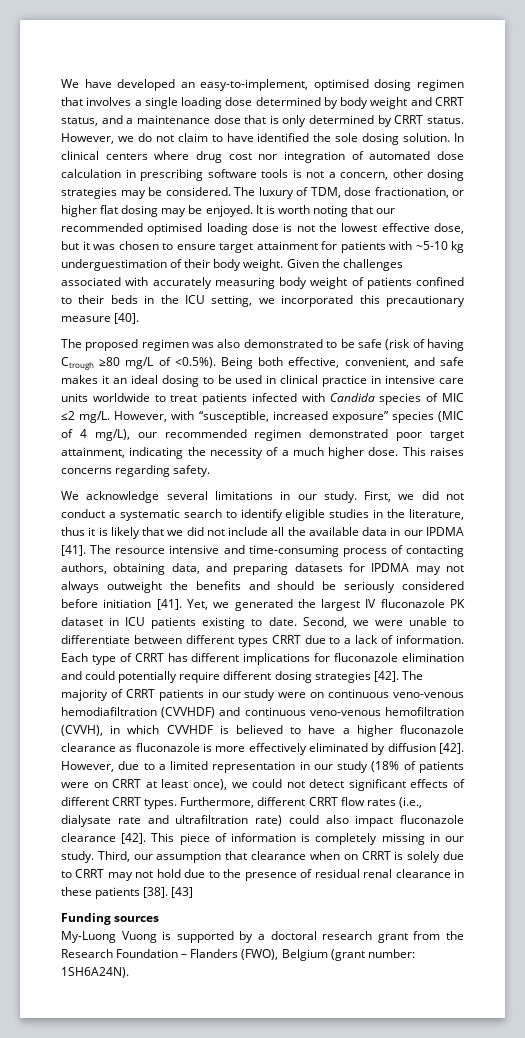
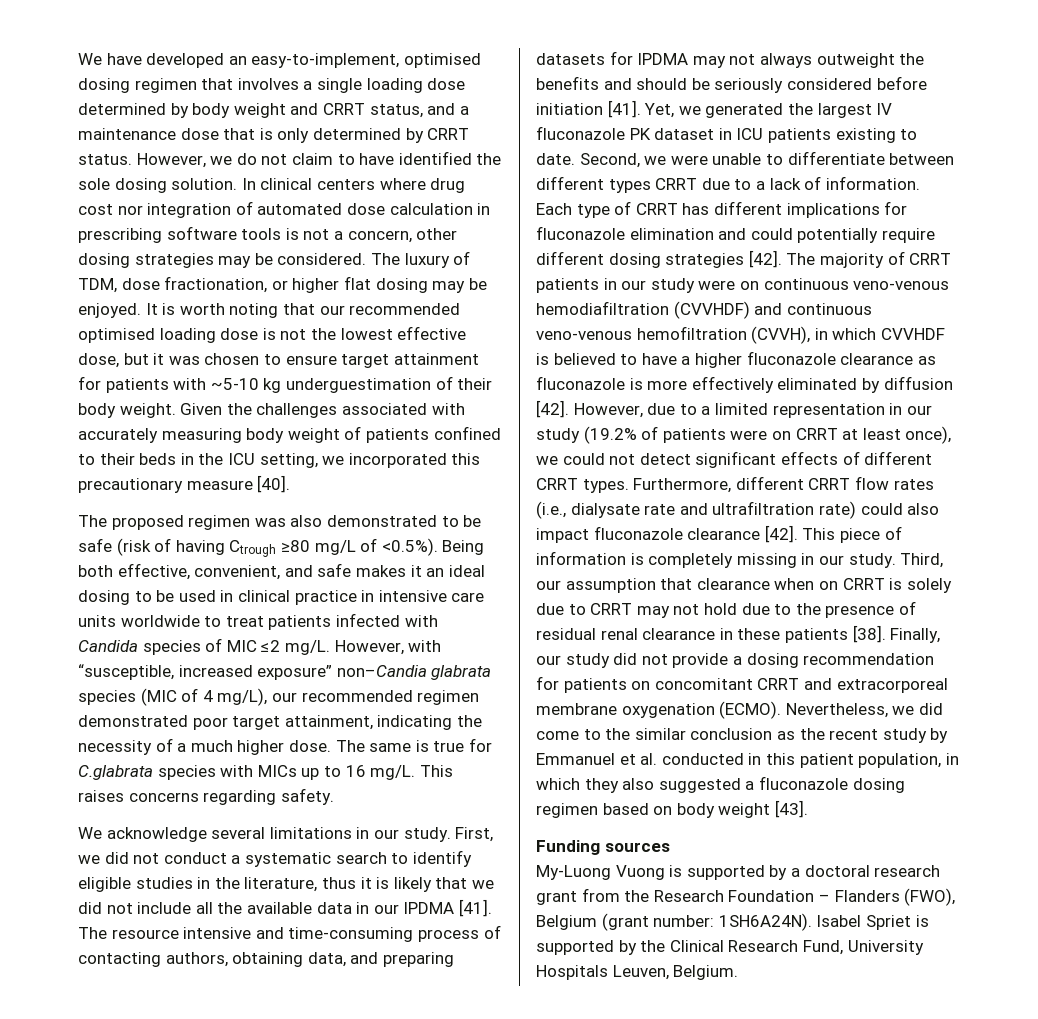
(389, 417) none -> [336,665,492,680] non–Candia glabrata
(399, 451) none -> [335,738,492,752] [78,765,416,780] The same is true for C.glabrata species with MICs up to 16 mg/L.
[371,761,400,772] (18% -> [583,426,637,444] (19.2%
[171,887,194,898] [43] -> [890,628,941,643] [536,653,935,668] [536,676,948,693] [536,701,943,719] [536,728,949,743] [536,753,959,768] [536,776,905,793] [536,800,808,818] Finally, our study did not provide a dosing recommendation for patients on concomitant CRRT and extracorporeal membrane oxygenation (ECMO). Nevertheless, we did come to the similar conclusion as the recent study by Emmanuel et al. conducted in this patient population, in which they also suggested a fluconazole dosing regimen based on body weight [43].
(129, 972) none -> [816,915,929,930] [536,940,924,955] [536,965,739,980] Isabel Spriet is supported by the Clinical Research Fund, University Hospitals Leuven, Belgium.

